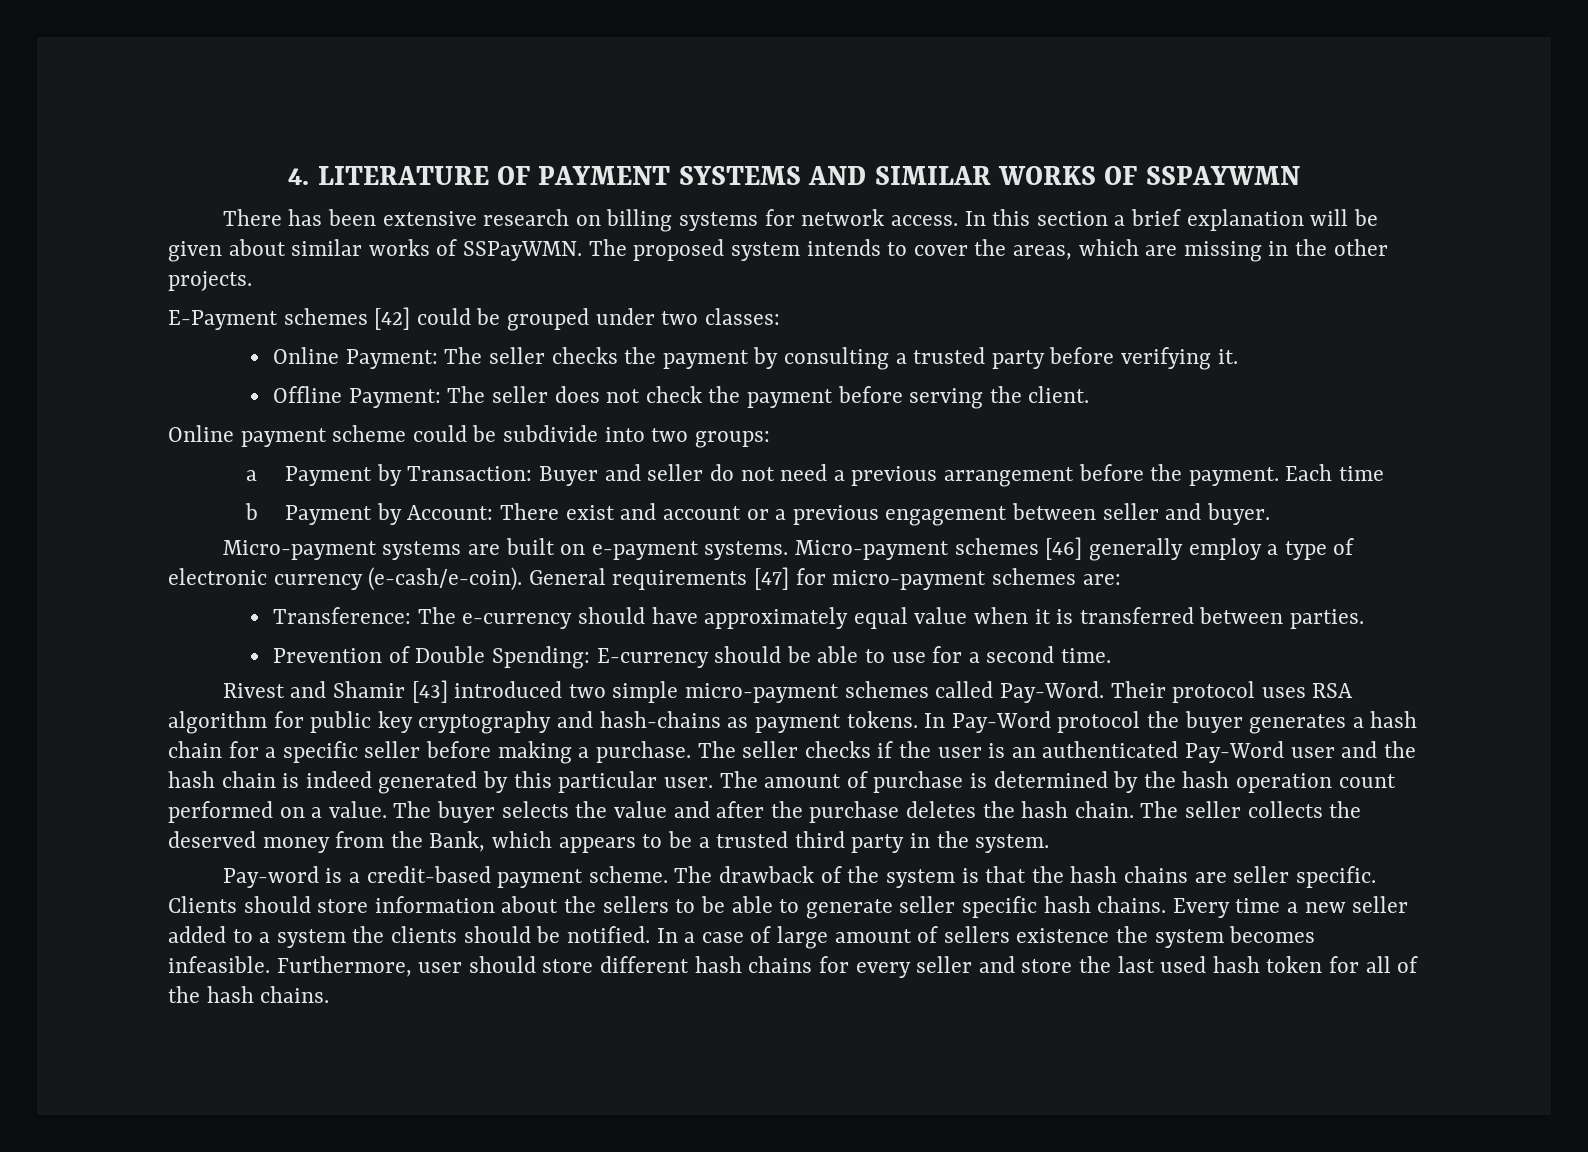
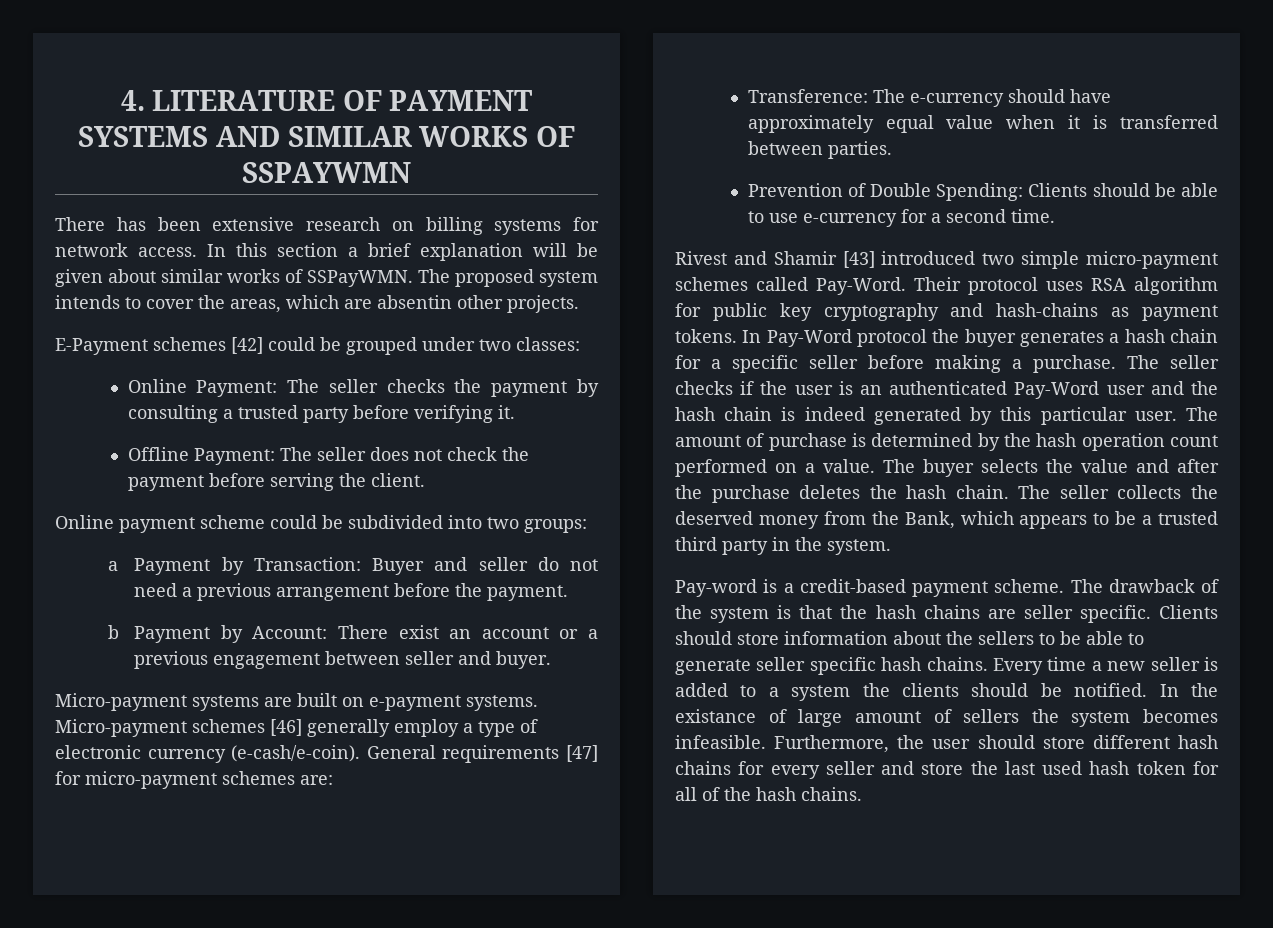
[1183,239,1328,262] missing in the -> [377,295,452,309] absentin
[503,425,599,442] subdivide -> [348,515,443,529] subdivided
[1285,464,1385,481] Each time -> (569, 593) none
[620,503,657,520] and -> [449,629,472,639] an
[596,648,709,668] E-currency -> [1028,183,1088,197] Clients
(926, 657) none -> [802,213,897,227] e-currency
(1409, 904) none -> [1204,657,1218,671] is
[684,932,744,943] a case -> [1191,683,1218,697] [675,709,756,723] the existance
[1016,928,1110,943] existence -> (1020, 716) none
(412, 966) none -> [897,735,925,749] the

